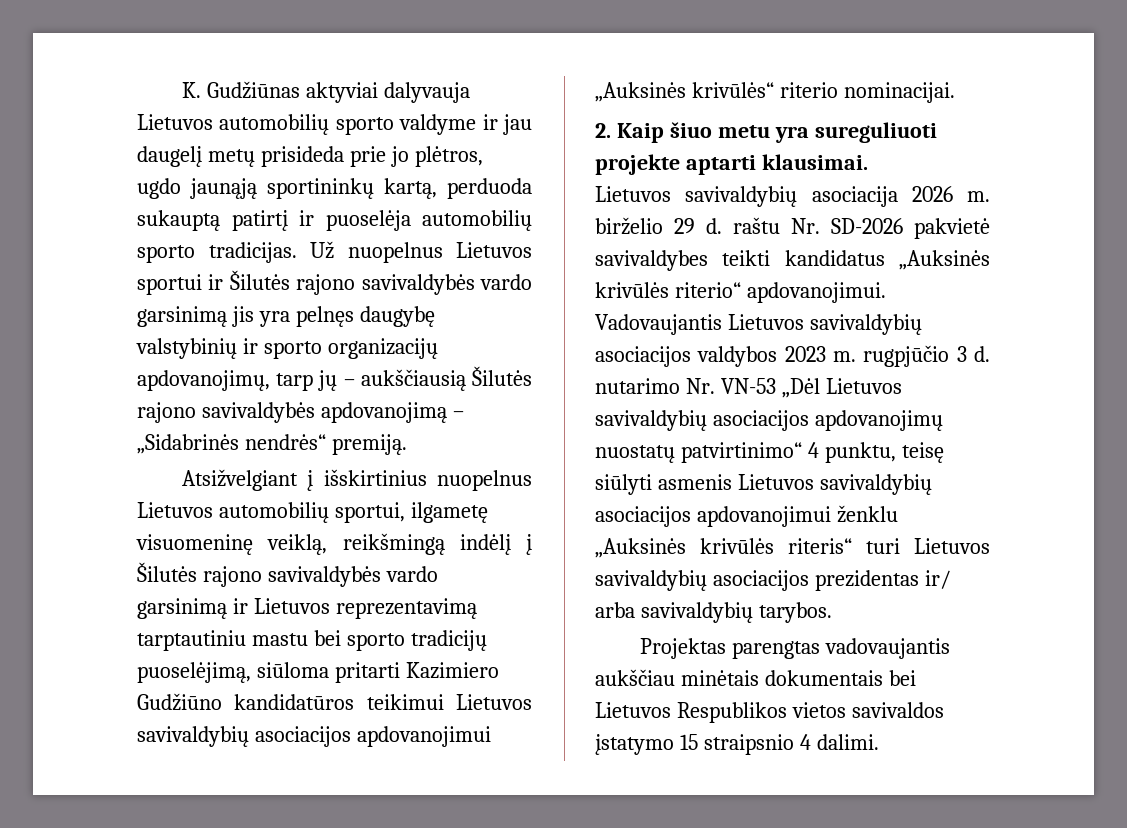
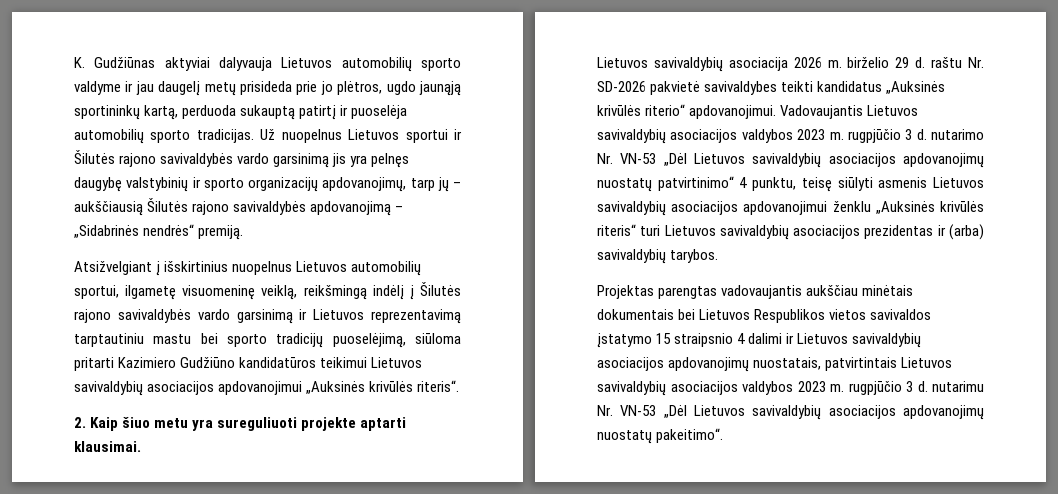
[691,82,955,103] krivūlės“ riterio nominacijai. -> [369,380,460,392] krivūlės riteris“.
[924,570,951,589] [595,602,635,618] ir/ arba -> [937,224,984,240] ir (arba)
[816,734,879,750] dalimi. -> [748,333,922,348] [597,357,953,372] [597,381,984,396] [597,405,984,420] [597,428,724,444] dalimi ir Lietuvos savivaldybių asociacijos apdovanojimų nuostatais, patvirtintais Lietuvos savivaldybių asociacijos valdybos 2023 m. rugpjūčio 3 d. nutarimu Nr. VN-53 „Dėl Lietuvos savivaldybių asociacijos apdovanojimų nuostatų pakeitimo“.

